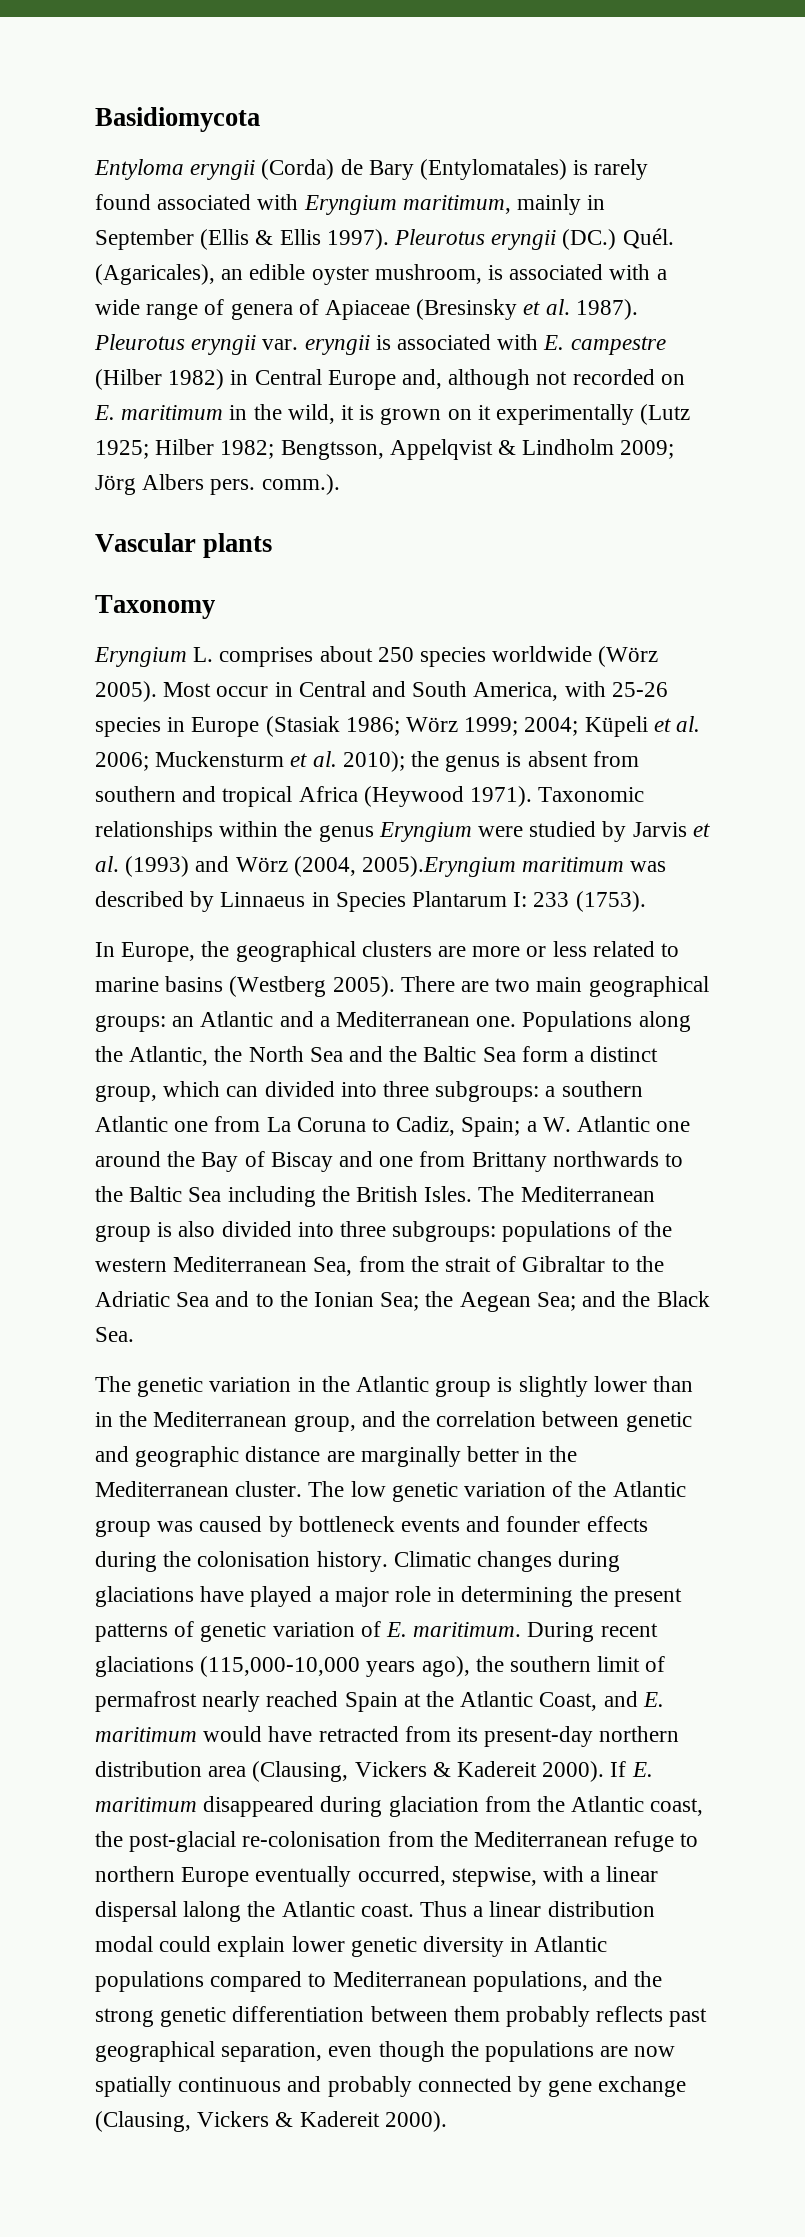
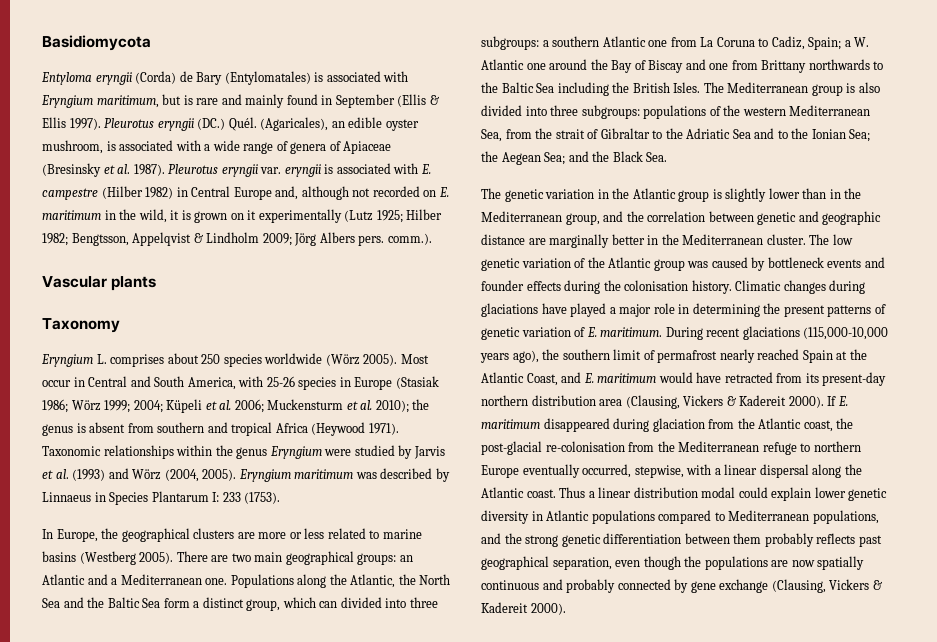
[594,159,649,180] [95,194,151,210] rarely found -> (324, 77) none
[517,194,582,215] mainly -> [162,94,318,108] but is rare and mainly found
[362,856,517,877] 2005).Eryngium -> [202,469,291,482] 2005). Eryngium
[183,1901,242,1922] lalong -> [812,464,842,478] along

